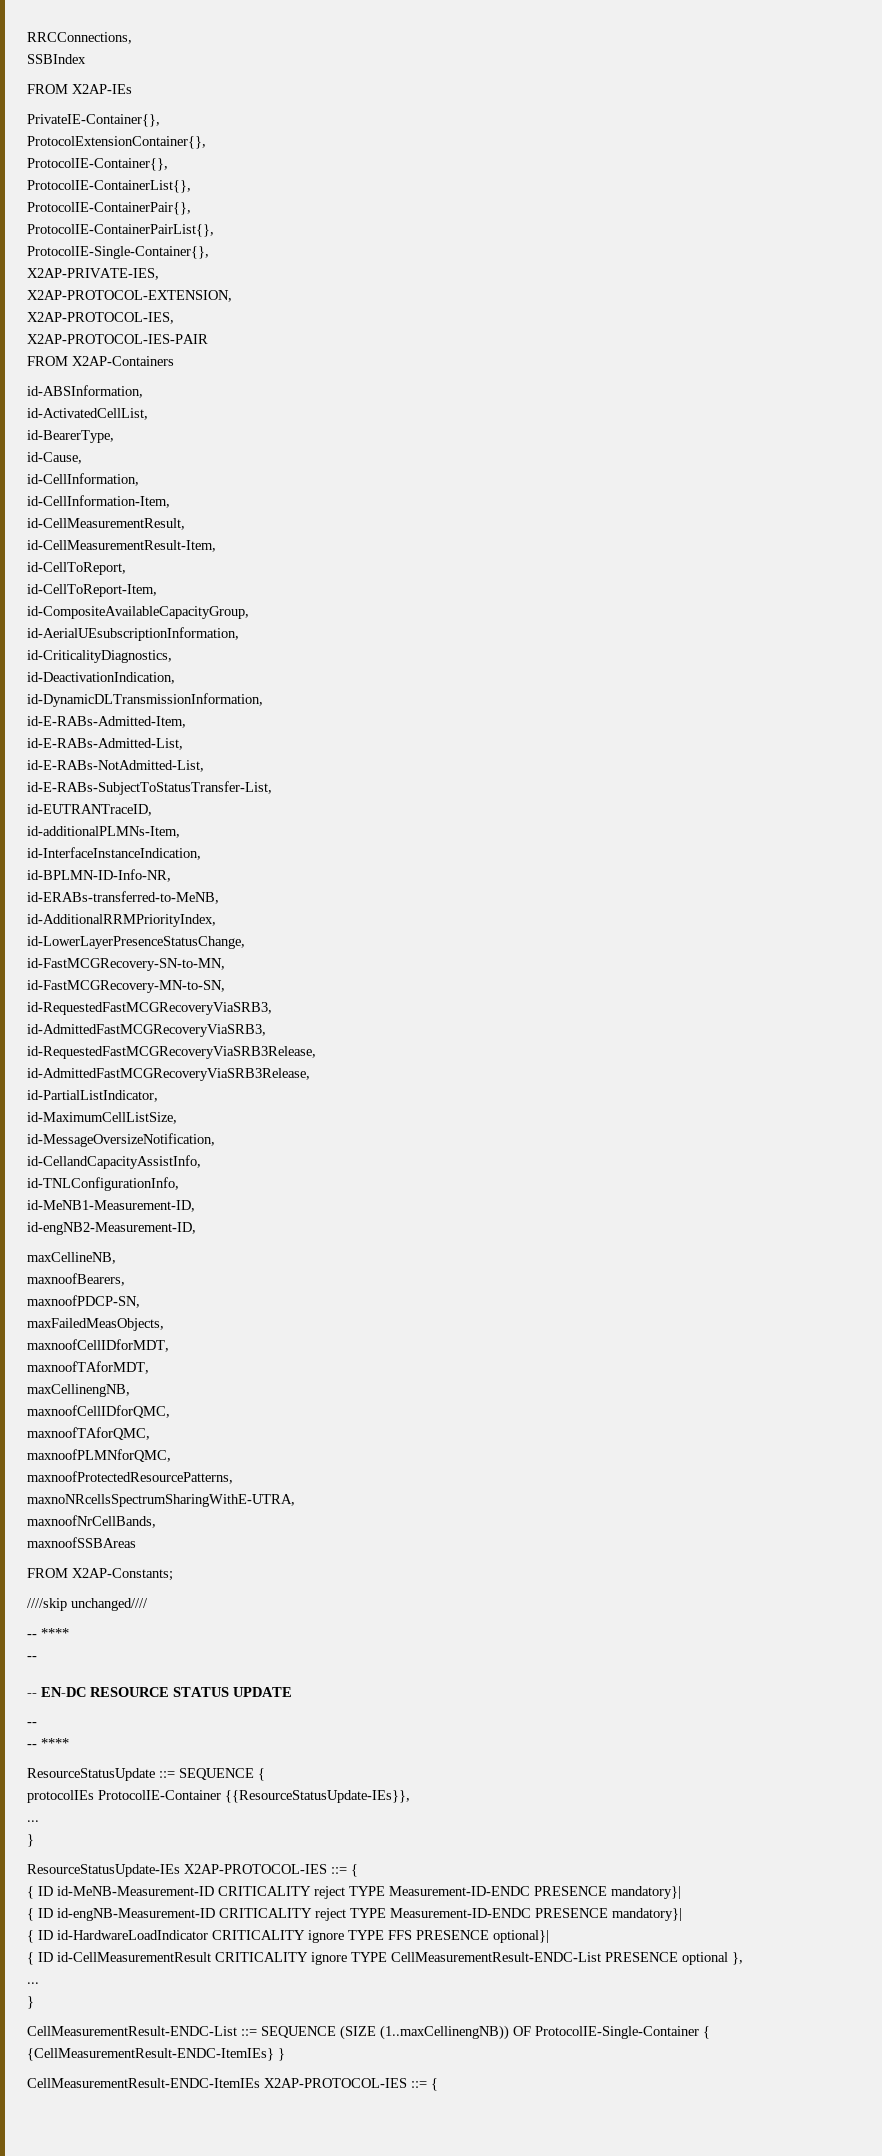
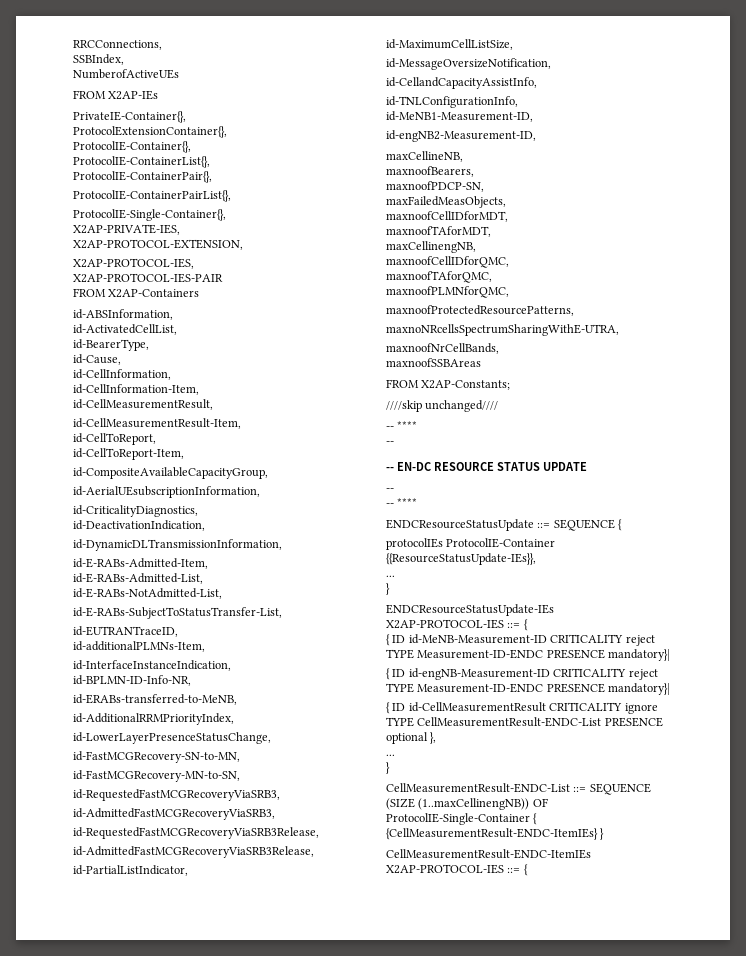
[27,54,86,64] SSBIndex -> [73,54,124,65] [73,69,179,79] SSBIndex, // NumberofActiveUEs
[27,1768,155,1781] ResourceStatusUpdate -> [386,519,534,531] ENDCResourceStatusUpdate
[27,1864,180,1877] ResourceStatusUpdate-IEs -> [386,604,554,616] ENDCResourceStatusUpdate-IEs
[27,1930,549,1943] // { ID id-HardwareLoadIndicator CRITICALITY ignore TYPE FFS PRESENCE optional}| -> (671, 689) none

